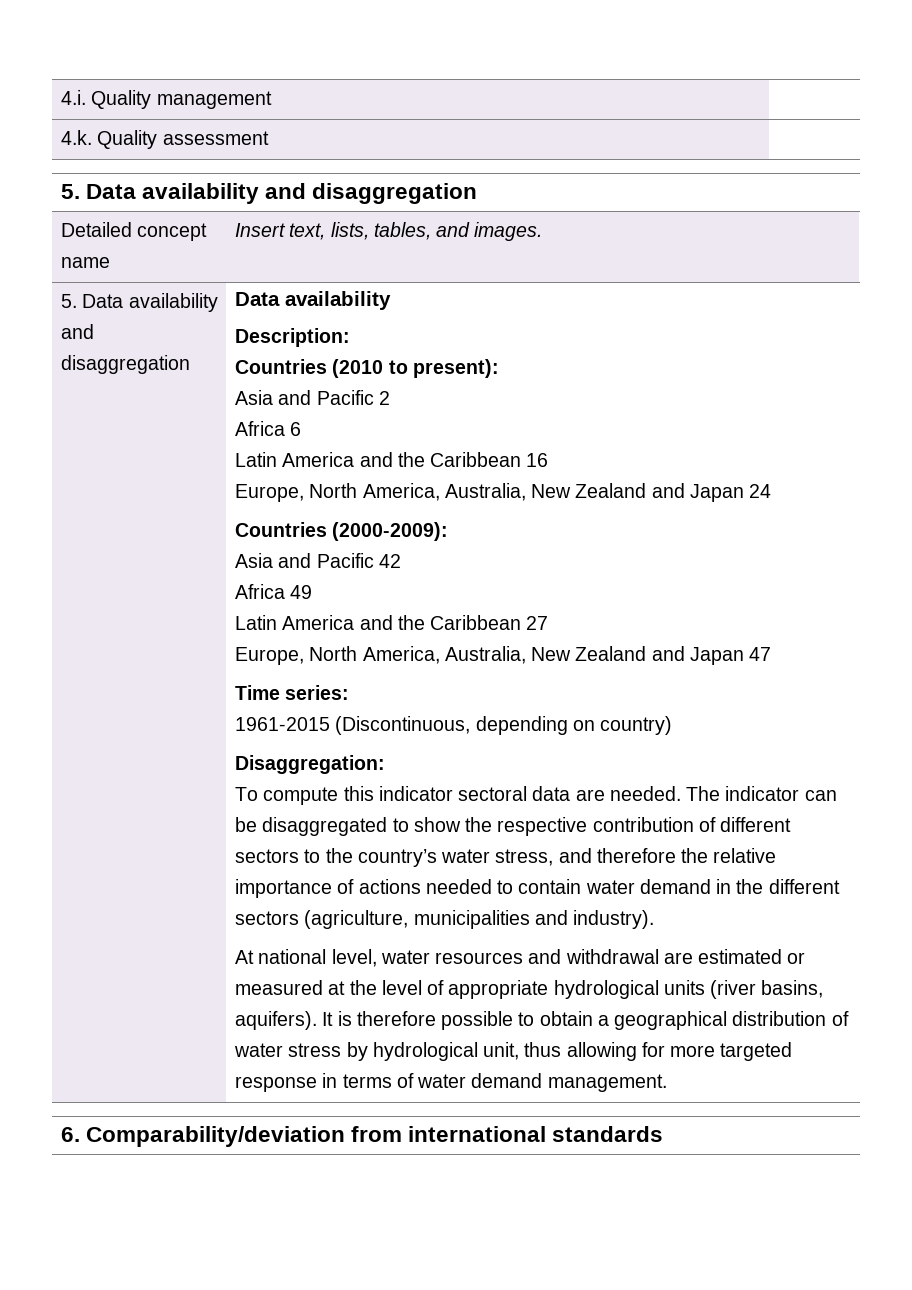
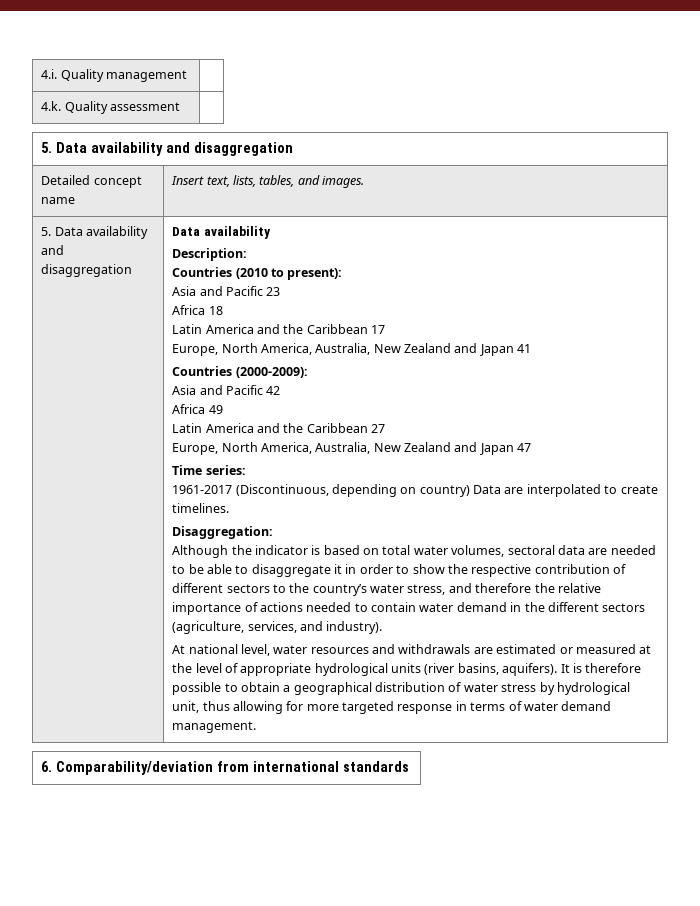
[378,391,390,405] [234,421,302,436] [234,452,549,467] [234,483,772,502] 2 // Africa 6 // Latin America and the Caribbean 16 // Europe, North America, Australia, New Zealand and Japan 24 -> [266,287,281,296] [172,305,223,315] [172,324,386,334] [172,343,532,356] 23 // Africa 18 // Latin America and the Caribbean 17 // Europe, North America, Australia, New Zealand and Japan 41
[234,717,330,731] 1961-2015 -> [172,485,233,494] 1961-2017
[234,755,385,774] [234,786,837,805] [234,817,388,836] // Disaggregation: // To compute this indicator sectoral data are needed. The indicator can be disaggregated -> [473,484,658,497] [172,503,230,513] [172,526,274,539] [172,545,656,558] [172,564,393,577] Data are interpolated to create timelines. // Disaggregation: // Although the indicator is based on total water volumes, sectoral data are needed to be able to disaggregate it in order
[413,910,530,929] municipalities -> [247,621,297,633] services,
[565,949,659,964] withdrawal -> [398,644,471,654] withdrawals

